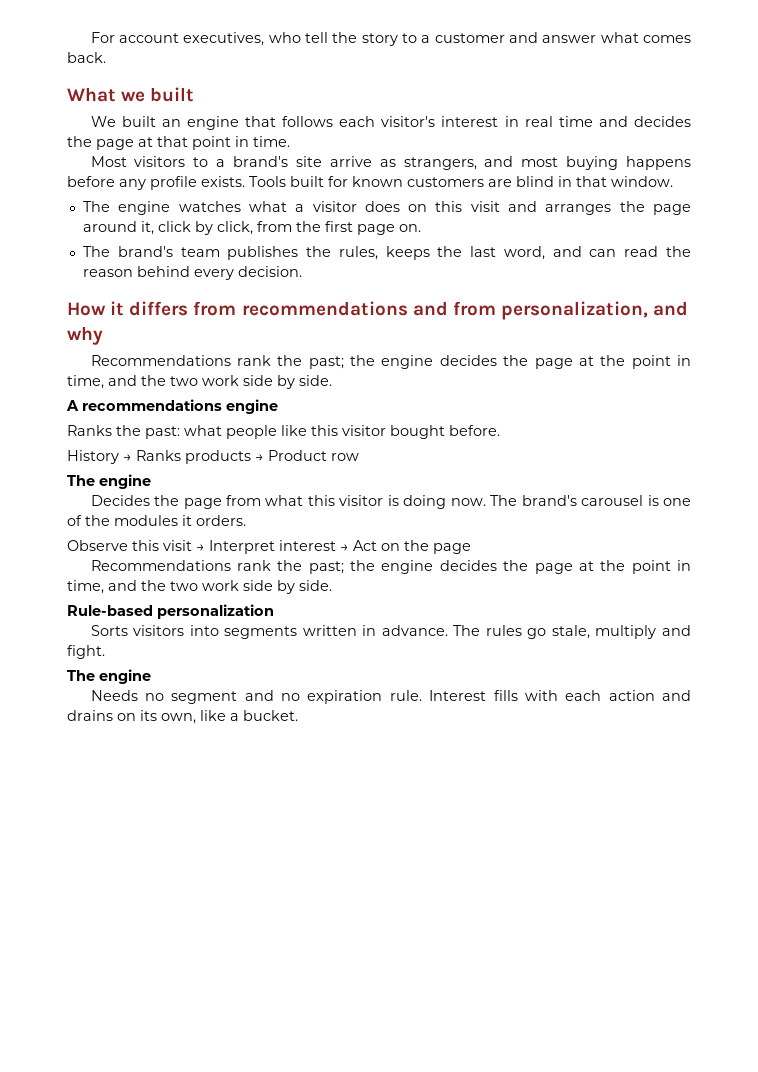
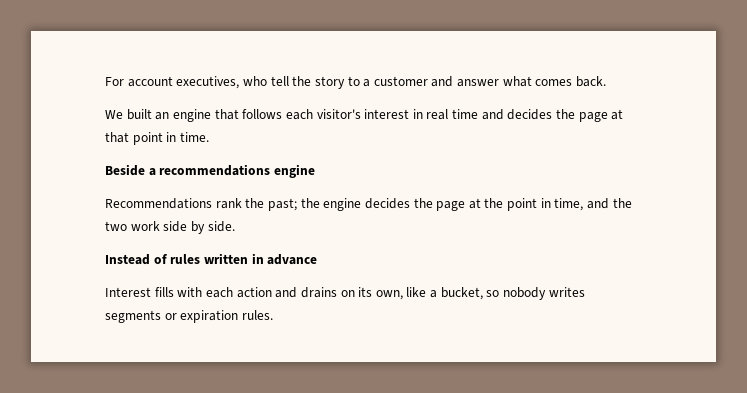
[67,87,195,102] // What we built -> (607, 81) none
[90,156,691,170] [67,176,673,190] [82,201,692,215] [82,221,421,235] [82,246,692,260] [82,266,302,280] [67,301,689,320] [67,326,103,345] Most visitors to a brand's site arrive as strangers, and most buying happens before any profile exists. Tools built for known customers are blind in that window. // The engine watches what a visitor does on this visit and arranges the page around it, click by click, from the first page on. // The brand's team publishes the rules, keeps the last word, and can read the reason behind every decision. // How it differs from recommendations and from personalization, and why -> [105,164,315,178] Beside a recommendations engine
[66,399,278,414] [67,425,500,439] [67,450,359,464] [67,474,151,489] [90,495,692,509] [67,515,246,526] [67,540,471,554] [90,560,691,574] [67,580,332,594] [67,604,274,619] [90,625,692,639] [67,645,105,659] [67,669,151,684] [90,690,422,704] A recommendations engine // Ranks the past: what people like this visitor bought before. // History → Ranks products → Product row // The engine // Decides the page from what this visitor is doing now. The brand's carousel is one of the modules it orders. // Observe this visit → Interpret interest → Act on the page // Recommendations rank the past; the engine decides the page at the point in time, and the two work side by side. // Rule-based personalization // Sorts visitors into segments written in advance. The rules go stale, multiply and fight. // The engine // Needs no segment and no expiration rule. -> [105,253,318,265] Instead of rules written in advance //
[243,710,298,721] bucket. -> [440,287,585,300] [105,310,273,323] bucket, so nobody writes segments or expiration rules.

